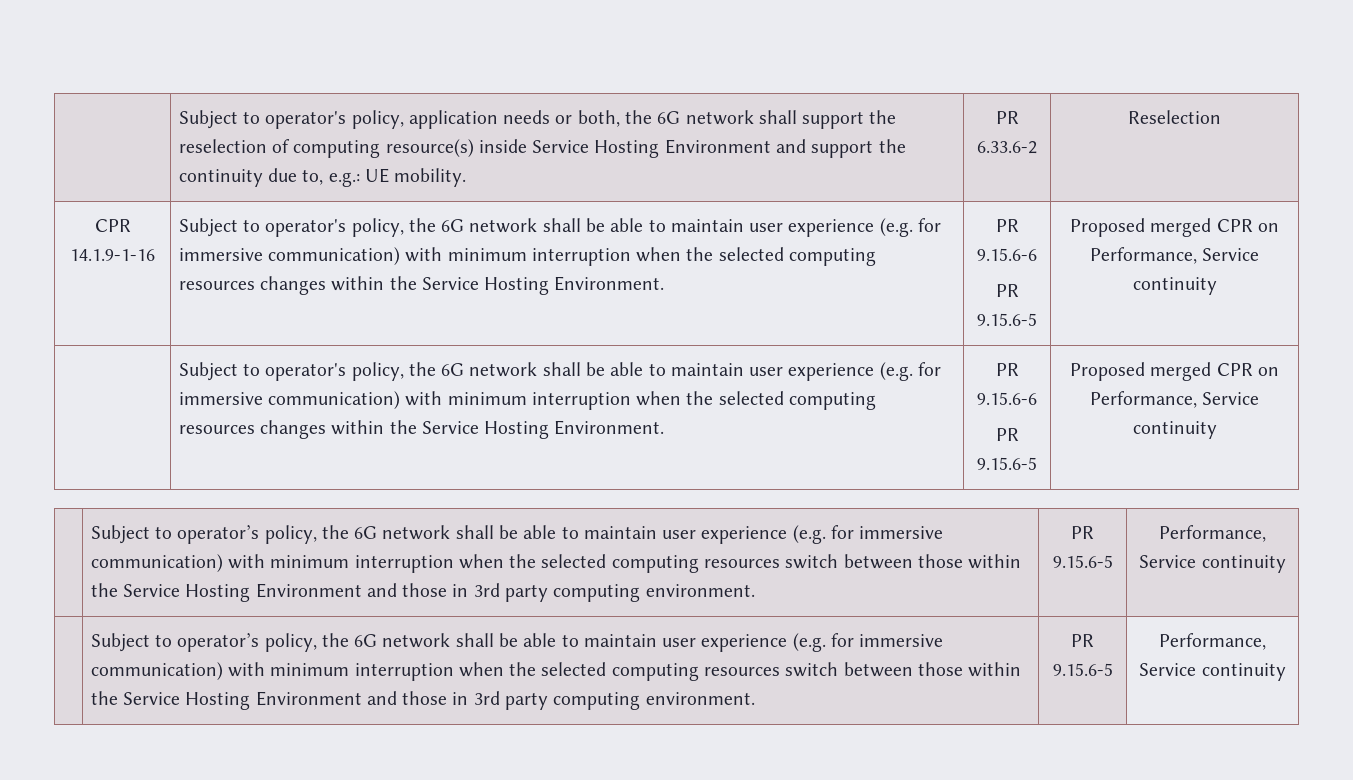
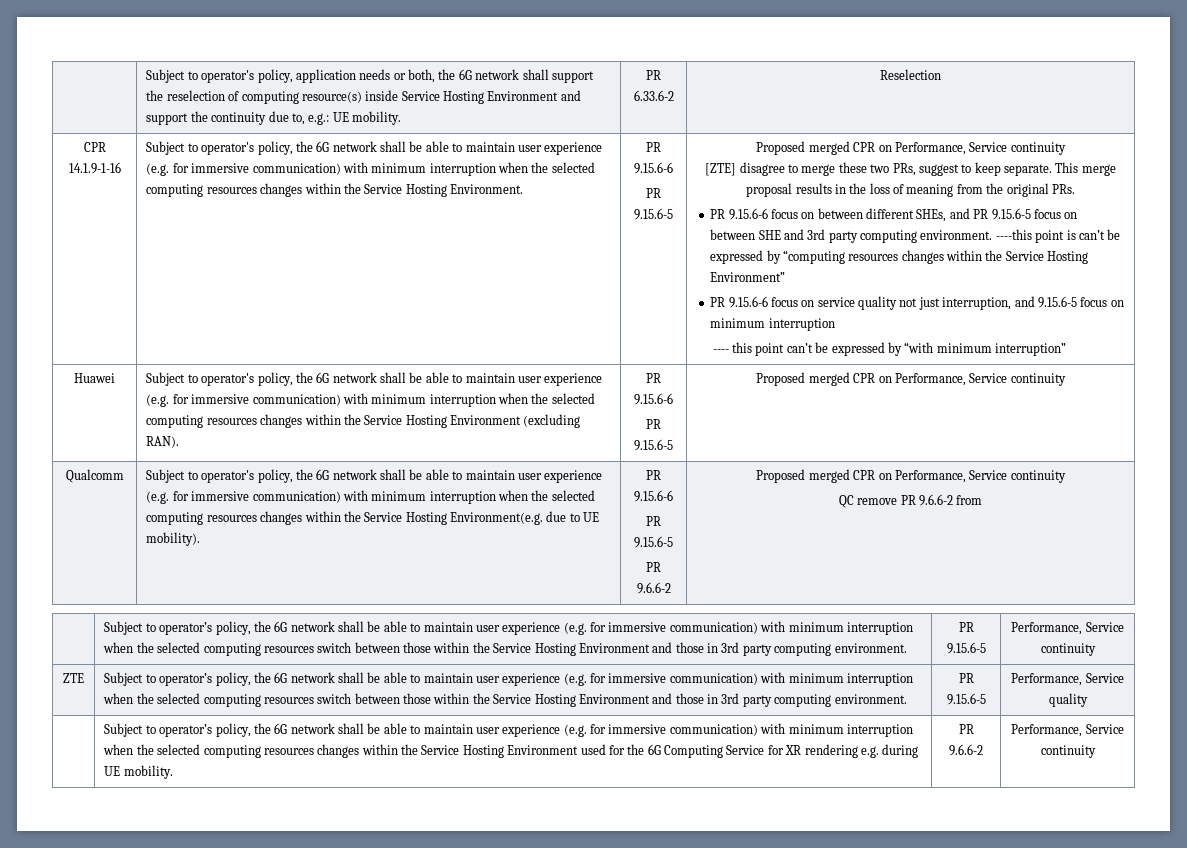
(1217, 286) // -> [705,162,1116,176] [746,183,1075,197] [710,208,1078,222] [710,229,1121,243] [710,250,1089,264] [710,272,786,282] [710,296,1124,310] [710,318,835,331] [712,342,1067,356] [74,373,115,383] // [ZTE] disagree to merge these two PRs, suggest to keep separate. This merge proposal results in the loss of meaning from the original PRs. // PR 9.15.6-6 focus on between different SHEs, and PR 9.15.6-5 focus on between SHE and 3rd party computing environment. ----this point is can’t be expressed by “computing resources changes within the Service Hosting Environment” // PR 9.15.6-6 focus on service quality not just interruption, and 9.15.6-5 focus on minimum interruption // ---- this point can’t be expressed by “with minimum interruption” // Huawei
[554,420,665,435] Environment. -> [450,414,581,428] [146,436,180,448] Environment (excluding RAN).
(1217, 430) none -> [65,469,124,483] [146,469,603,483] [146,490,595,504] [146,511,600,525] [146,532,201,546] [646,470,661,480] [634,490,673,502] [646,516,661,526] [634,536,673,548] [646,562,661,572] [636,582,671,594] [756,469,1066,483] [838,494,983,508] // Qualcomm | Subject to operator's policy, the 6G network shall be able to maintain user experience (e.g. for immersive communication) with minimum interruption when the selected computing resources changes within the Service Hosting Environment(e.g. due to UE mobility). | PR 9.15.6-6 // PR 9.15.6-5 // PR 9.6.6-2 | Proposed merged CPR on Performance, Service continuity // QC remove PR 9.6.6-2 from
(1286, 564) none -> [63,673,84,683] ZTE
(1113, 669) none -> [1011,673,1124,686] [1048,693,1088,707] [104,723,913,737] [103,744,919,758] [104,765,173,779] [958,724,974,734] [949,744,983,756] | Performance, Service quality // | Subject to operator’s policy, the 6G network shall be able to maintain user experience (e.g. for immersive communication) with minimum interruption when the selected computing resources changes within the Service Hosting Environment used for the 6G Computing Service for XR rendering e.g. during UE mobility. | PR 9.6.6-2

